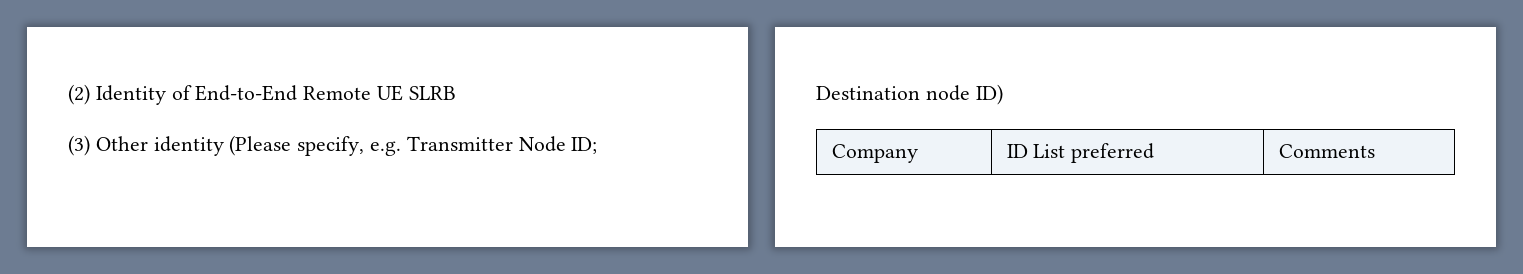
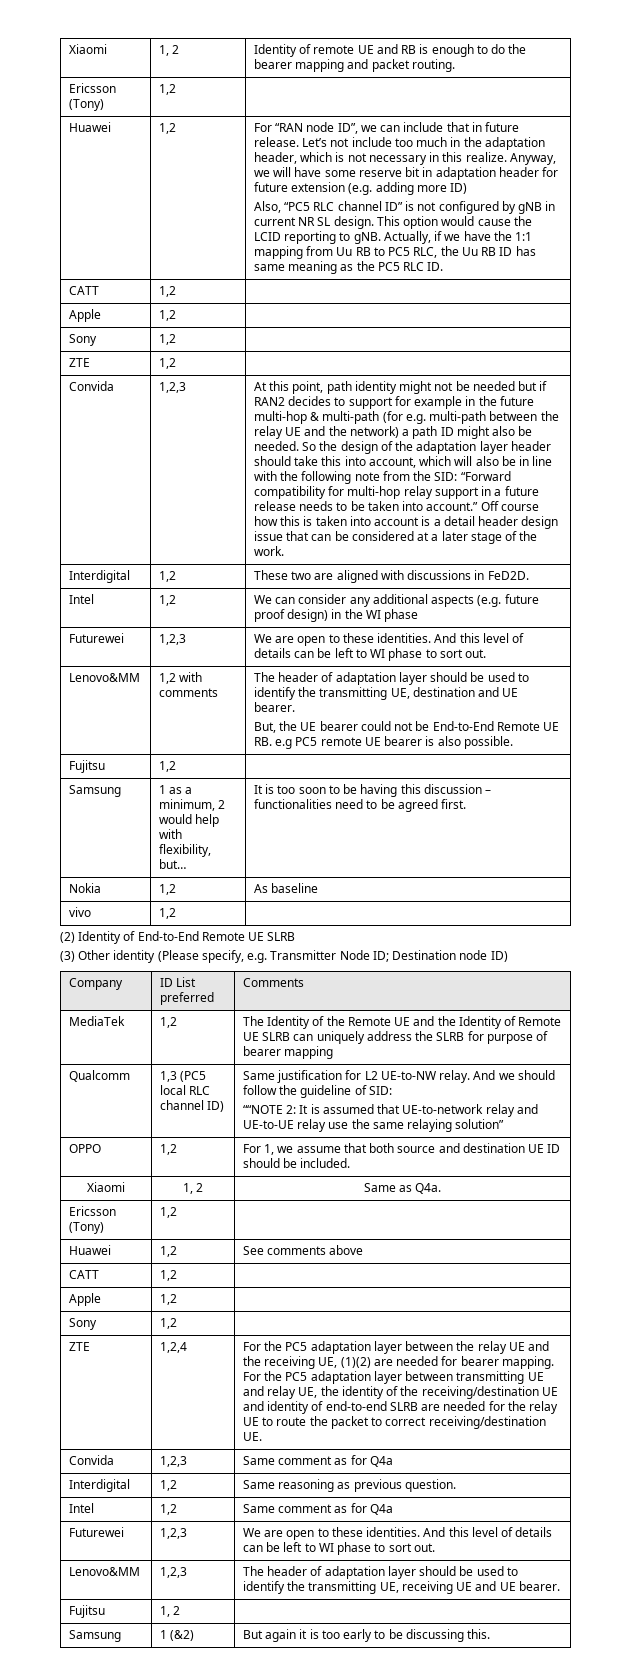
(68, 94) none -> [68,44,107,54] [158,45,180,56] [253,44,527,57] [253,59,455,72] [68,83,116,93] [68,99,104,111] [158,84,176,95] [68,122,111,132] [158,123,176,134] [253,122,520,134] [253,137,545,150] [253,152,556,165] [253,167,559,180] [253,182,468,195] [253,201,556,214] [253,216,532,229] [253,231,533,244] [253,246,536,259] [253,261,444,274] [68,286,99,295] [158,286,176,297] [68,309,101,322] [158,310,176,321] [68,334,97,346] [158,334,176,345] [68,358,90,367] [158,358,176,369] [68,381,114,391] [158,382,186,393] [253,381,548,394] [253,396,534,409] [253,411,559,424] [253,426,533,439] [253,441,551,454] [253,456,553,468] [253,471,511,484] [253,486,539,499] [253,501,539,511] [253,516,559,529] [253,531,538,544] [253,546,284,556] [68,570,130,583] [158,571,176,582] [253,570,529,583] [68,594,94,604] [158,595,176,606] [253,594,539,607] [253,609,419,622] [68,633,124,643] [158,634,186,645] [253,633,525,646] [253,648,487,661] [68,673,140,682] [158,672,203,684] [158,688,218,697] [253,672,529,685] [253,687,519,700] [253,702,295,712] [253,721,560,733] [253,736,513,749] [68,760,105,773] [158,761,176,772] [68,785,121,797] [158,785,193,794] [158,799,226,811] [158,814,220,827] [158,829,182,839] [158,844,211,857] [158,859,186,869] [253,784,492,797] [253,799,467,812] [68,883,101,893] [158,884,176,895] [253,883,319,893] [68,907,91,917] [158,908,176,919] Xiaomi | 1, 2 | Identity of remote UE and RB is enough to do the bearer mapping and packet routing. // Ericsson (Tony) | 1,2 | // Huawei | 1,2 | For “RAN node ID”, we can include that in future release. Let’s not include too much in the adaptation header, which is not necessary in this realize. Anyway, we will have some reserve bit in adaptation header for future extension (e.g. adding more ID) // Also, “PC5 RLC channel ID” is not configured by gNB in current NR SL design. This option would cause the LCID reporting to gNB. Actually, if we have the 1:1 mapping from Uu RB to PC5 RLC, the Uu RB ID has same meaning as the PC5 RLC ID. // CATT | 1,2 | // Apple | 1,2 | // Sony | 1,2 | // ZTE | 1,2 | // Convida | 1,2,3 | At this point, path identity might not be needed but if RAN2 decides to support for example in the future multi-hop & multi-path (for e.g. multi-path between the relay UE and the network) a path ID might also be needed. So the design of the adaptation layer header should take this into account, which will also be in line with the following note from the SID: “Forward compatibility for multi-hop relay support in a future release needs to be taken into account.” Off course how this is taken into account is a detail header design issue that can be considered at a later stage of the work. // Interdigital | 1,2 | These two are aligned with discussions in FeD2D. // Intel | 1,2 | We can consider any additional aspects (e.g. future proof design) in the WI phase // Futurewei | 1,2,3 | We are open to these identities. And this level of details can be left to WI phase to sort out. // Lenovo&MM | 1,2 with comments | The header of adaptation layer should be used to identify the transmitting UE, destination and UE bearer. // But, the UE bearer could not be End-to-End Remote UE RB. e.g PC5 remote UE bearer is also possible. // Fujitsu | 1,2 | // Samsung | 1 as a minimum, 2 would help with flexibility, but… | It is too soon to be having this discussion – functionalities need to be agreed first. // Nokia | 1,2 | As baseline // vivo | 1,2 | //
(1375, 151) none -> [68,1016,125,1026] [159,1017,177,1028] [242,1016,562,1029] [242,1031,549,1044] [242,1046,334,1059] [68,1070,130,1082] [159,1071,207,1082] [159,1085,211,1095] [159,1100,225,1112] [242,1070,555,1083] [242,1085,392,1098] [242,1104,538,1117] [242,1119,505,1132] [68,1144,101,1153] [159,1144,177,1155] [242,1143,561,1155] [242,1158,351,1168] [87,1182,125,1192] [182,1183,204,1194] [363,1183,442,1194] [68,1206,116,1216] [68,1222,104,1234] [159,1207,177,1218] [68,1245,111,1255] [159,1246,177,1257] [242,1245,364,1255] [68,1270,99,1279] [159,1270,177,1281] [68,1293,101,1306] [159,1294,177,1305] [68,1318,97,1330] [159,1318,177,1329] [68,1342,90,1351] [159,1342,187,1353] [242,1341,550,1354] [242,1356,554,1369] [242,1371,544,1384] [242,1386,558,1399] [242,1401,559,1414] [242,1416,546,1429] [242,1432,262,1441] [68,1455,114,1465] [159,1456,187,1467] [242,1455,393,1467] [68,1479,130,1492] [159,1480,177,1491] [242,1479,456,1492] [68,1503,94,1513] [159,1504,177,1515] [242,1503,393,1515] [68,1527,124,1537] [159,1528,187,1539] [242,1527,553,1540] [242,1542,435,1555] [68,1567,140,1576] [159,1567,187,1578] [242,1566,518,1579] [242,1581,560,1594] [68,1605,105,1618] [159,1606,181,1617] [68,1630,121,1642] [159,1630,195,1641] [242,1629,491,1642] // MediaTek | 1,2 | The Identity of the Remote UE and the Identity of Remote UE SLRB can uniquely address the SLRB for purpose of bearer mapping // Qualcomm | 1,3 (PC5 local RLC channel ID) | Same justification for L2 UE-to-NW relay. And we should follow the guideline of SID: // ““NOTE 2: It is assumed that UE-to-network relay and UE-to-UE relay use the same relaying solution” // OPPO | 1,2 | For 1, we assume that both source and destination UE ID should be included. // Xiaomi | 1, 2 | Same as Q4a. // Ericsson (Tony) | 1,2 | // Huawei | 1,2 | See comments above // CATT | 1,2 | // Apple | 1,2 | // Sony | 1,2 | // ZTE | 1,2,4 | For the PC5 adaptation layer between the relay UE and the receiving UE, (1)(2) are needed for bearer mapping. For the PC5 adaptation layer between transmitting UE and relay UE, the identity of the receiving/destination UE and identity of end-to-end SLRB are needed for the relay UE to route the packet to correct receiving/destination UE. // Convida | 1,2,3 | Same comment as for Q4a // Interdigital | 1,2 | Same reasoning as previous question. // Intel | 1,2 | Same comment as for Q4a // Futurewei | 1,2,3 | We are open to these identities. And this level of details can be left to WI phase to sort out. // Lenovo&MM | 1,2,3 | The header of adaptation layer should be used to identify the transmitting UE, receiving UE and UE bearer. // Fujitsu | 1, 2 | // Samsung | 1 (&2) | But again it is too early to be discussing this.

